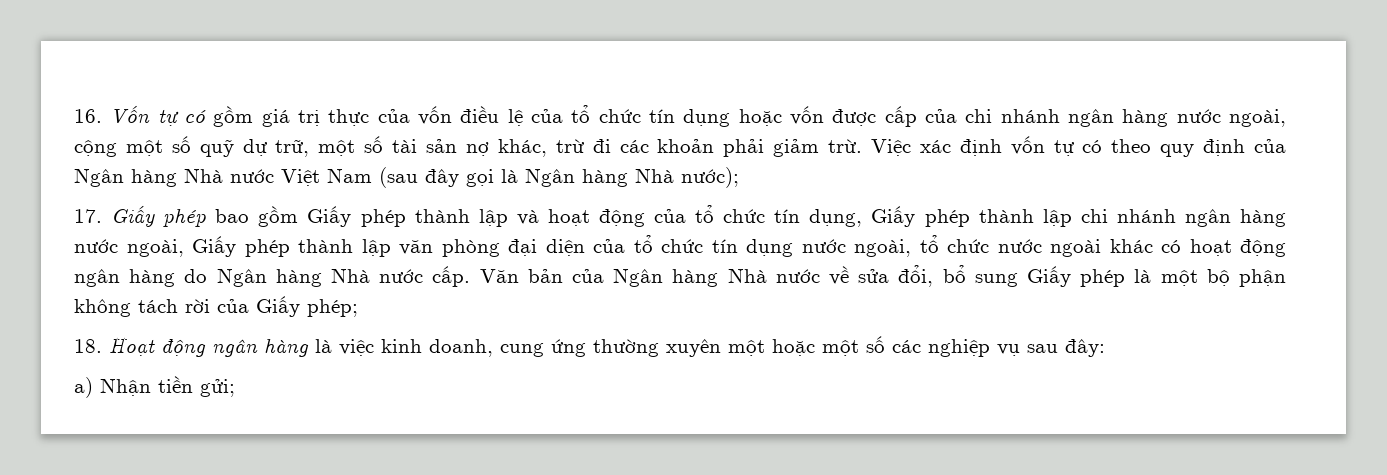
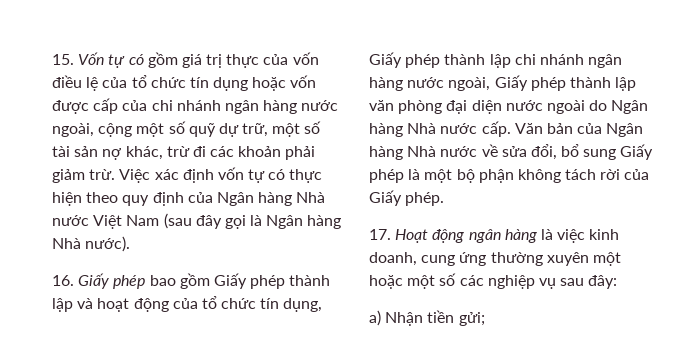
[74,109,102,123] 16. -> [52,54,74,65] 15.
(1103, 146) none -> [289,169,323,183] [52,192,82,206] thực hiện
[681,167,739,188] [74,209,102,223] nước); // 17. -> [85,236,131,252] [52,275,74,286] nước). // 16.
[593,235,1286,257] [74,269,176,287] của tổ chức tín dụng nước ngoài, tổ chức nước ngoài khác có hoạt động ngân hàng -> [505,100,585,114] nước ngoài
[307,299,358,317] [74,339,102,353] phép; // 18. -> [405,192,445,206] [369,229,391,240] phép. // 17.

